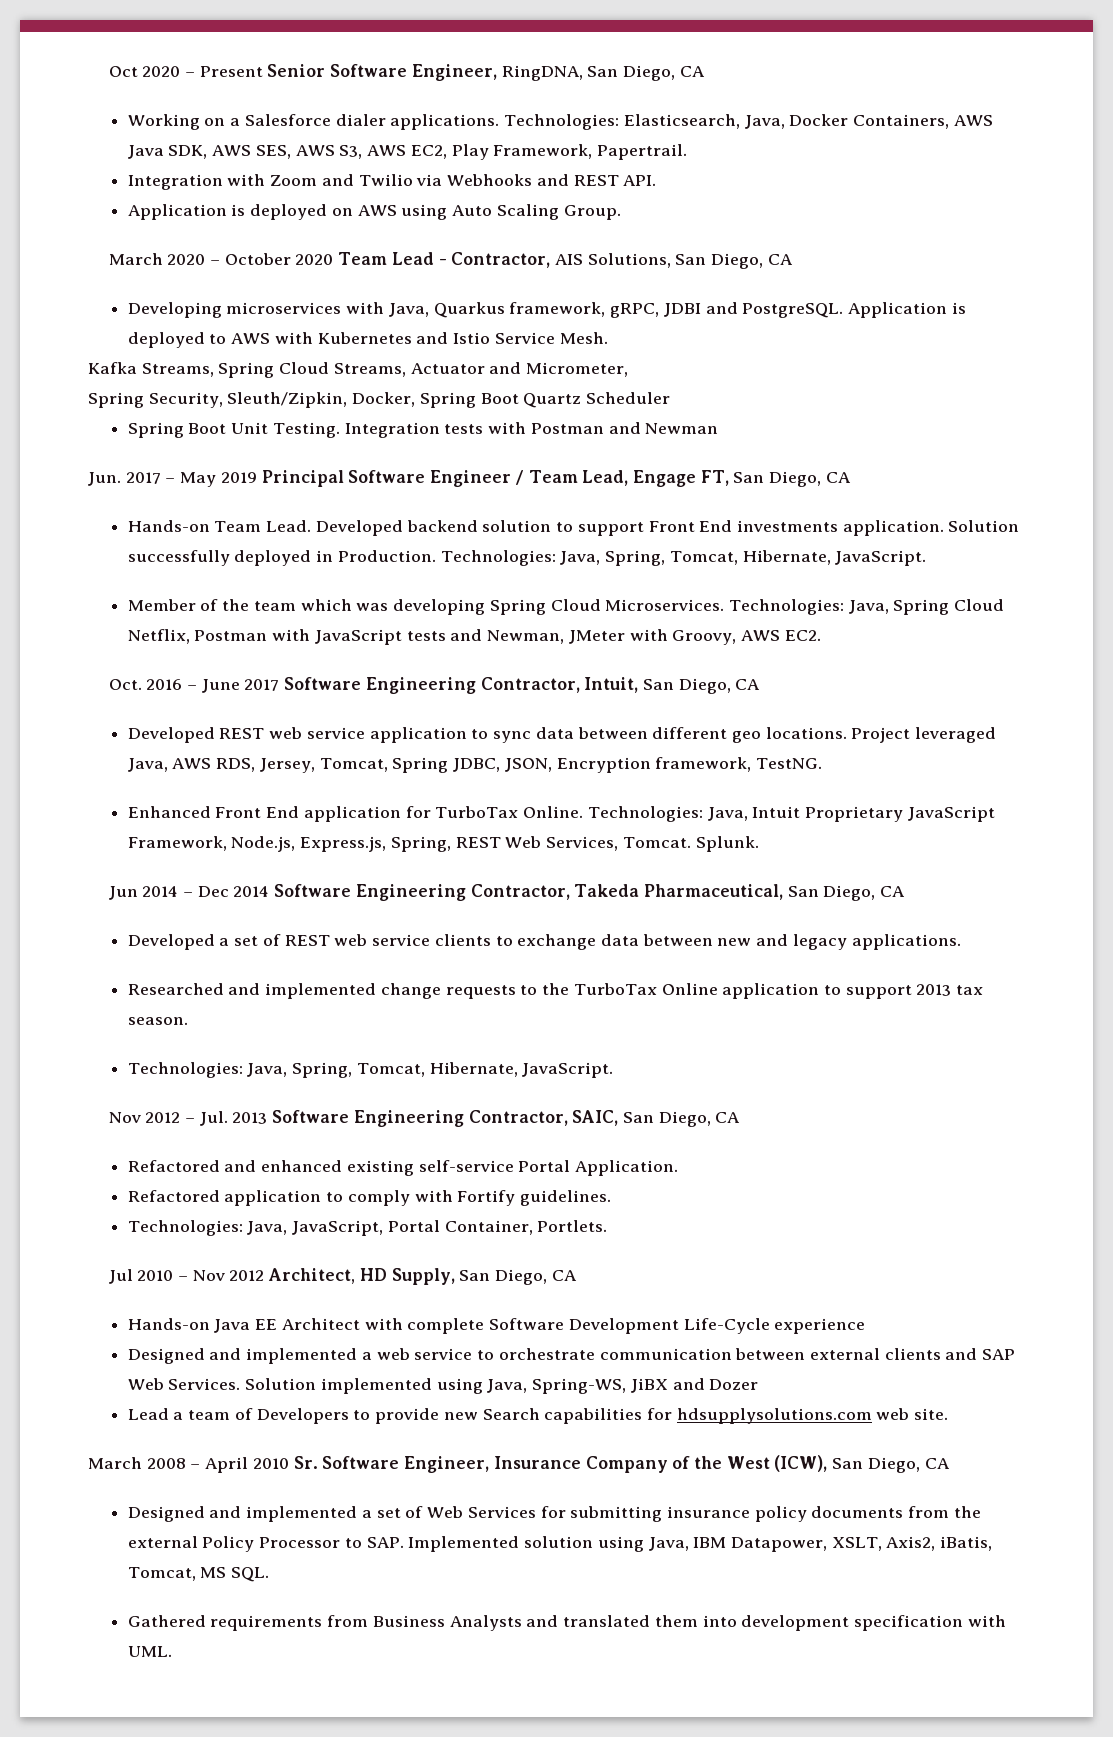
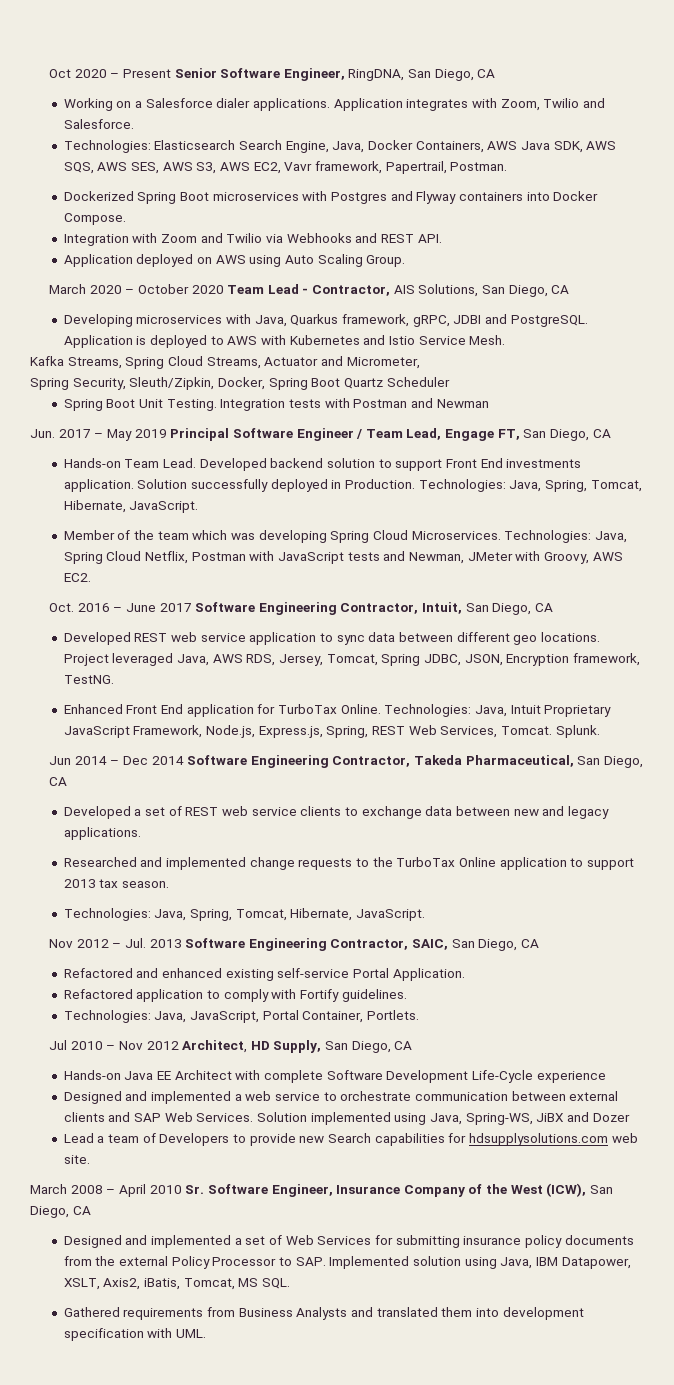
[504,114,740,130] Technologies: Elasticsearch, -> [333,98,605,111] [63,119,134,129] [63,140,329,153] Application integrates with Zoom, Twilio and Salesforce. // Technologies: Elasticsearch Search Engine,
(252, 150) none -> [63,162,128,174] SQS, AWS
[451,144,688,160] Play Framework, Papertrail. -> [284,161,508,174] [63,191,599,204] [63,213,126,225] Vavr framework, Papertrail, Postman. // Dockerized Spring Boot microservices with Postgres and Flyway containers into Docker Compose.
[231,204,246,216] is -> (133, 260) none

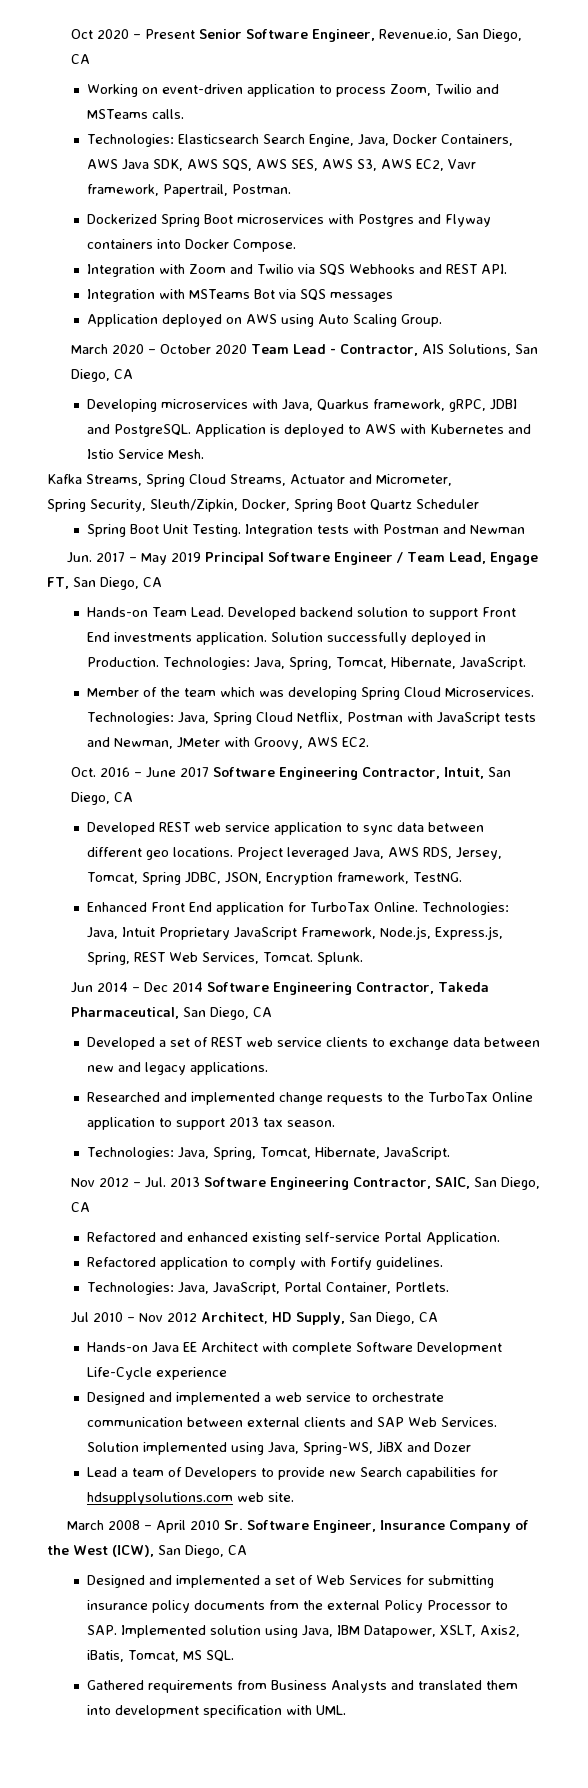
[348,69,405,81] RingDNA, -> [379,29,453,41] Revenue.io,
[135,98,497,111] a Salesforce dialer applications. Application integrates with -> [161,84,386,97] event-driven application to process
[63,119,134,129] Salesforce. -> [86,109,184,119] MSTeams calls.
(283, 238) none -> [318,264,345,276] SQS
(442, 238) none -> [86,289,393,302] // Integration with MSTeams Bot via SQS messages

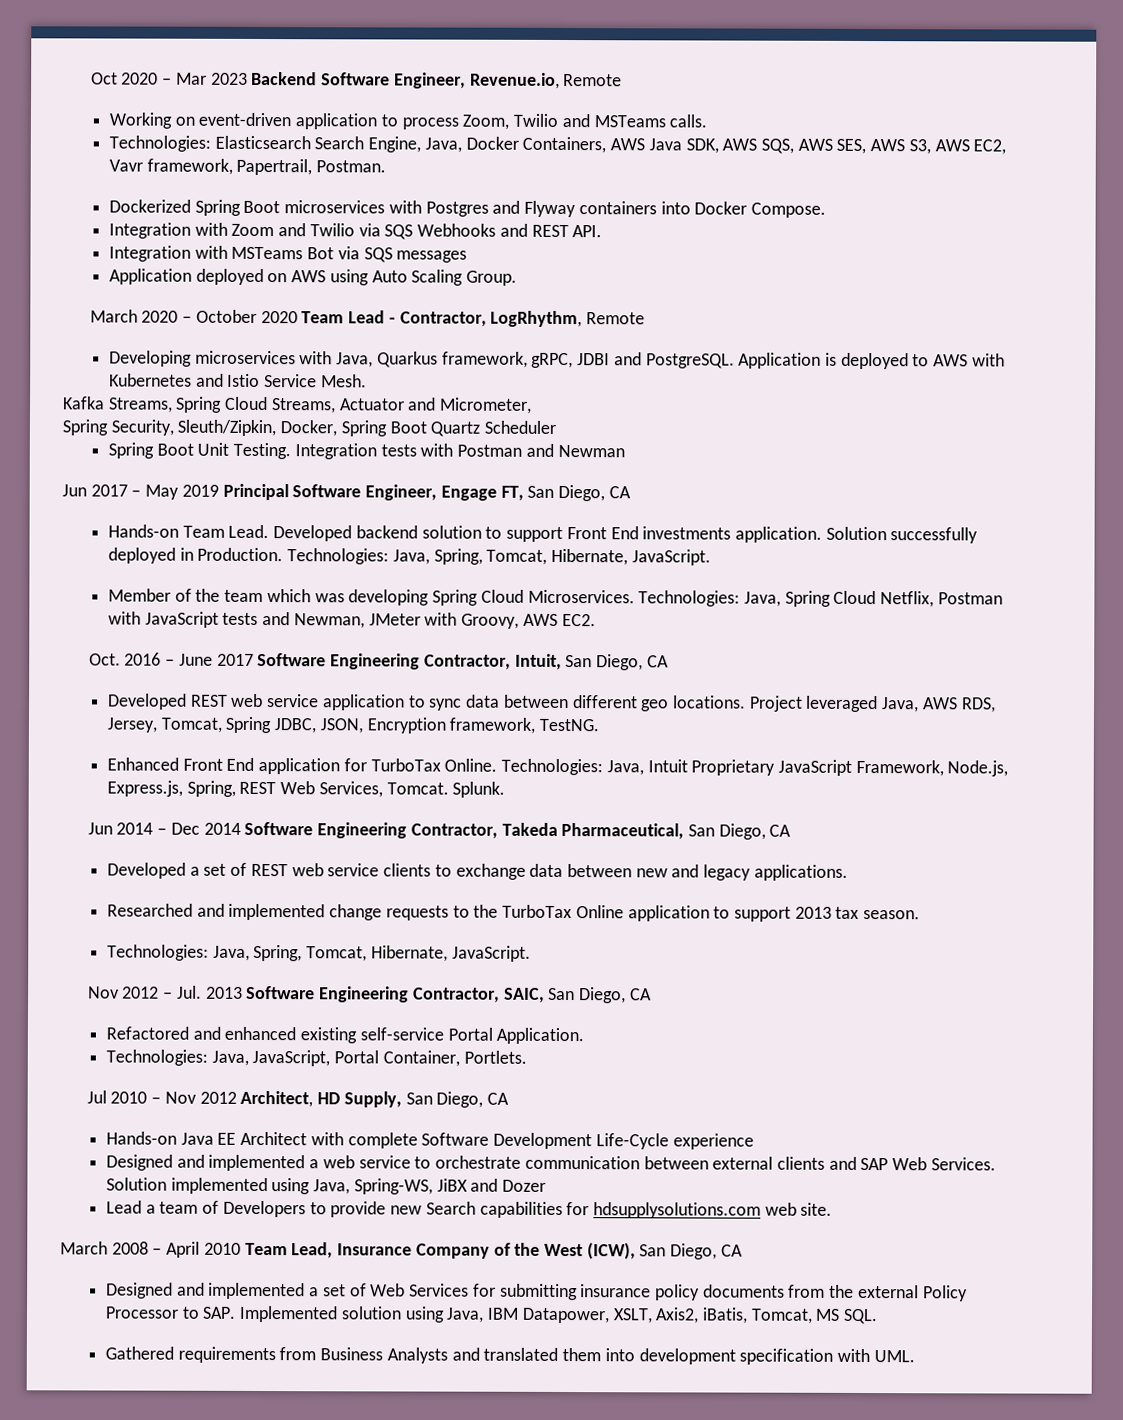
[145,29,523,42] [71,54,91,64] Present Senior Software Engineer, Revenue.io, San Diego, CA -> [175,71,623,89] Mar 2023 Backend Software Engineer, Revenue.io, Remote
[422,344,539,356] [71,369,134,382] AIS Solutions, San Diego, CA -> [490,310,646,328] LogRhythm, Remote
[67,552,93,563] Jun. -> [62,484,87,497] Jun
[334,552,487,565] Engineer / Team Lead, -> [365,484,438,501] Engineer,
[86,1257,443,1270] // Refactored application to comply with Fortify guidelines. -> (585, 1036) none
[224,1520,377,1533] Sr. Software Engineer, -> [244,1242,334,1259] Team Lead,

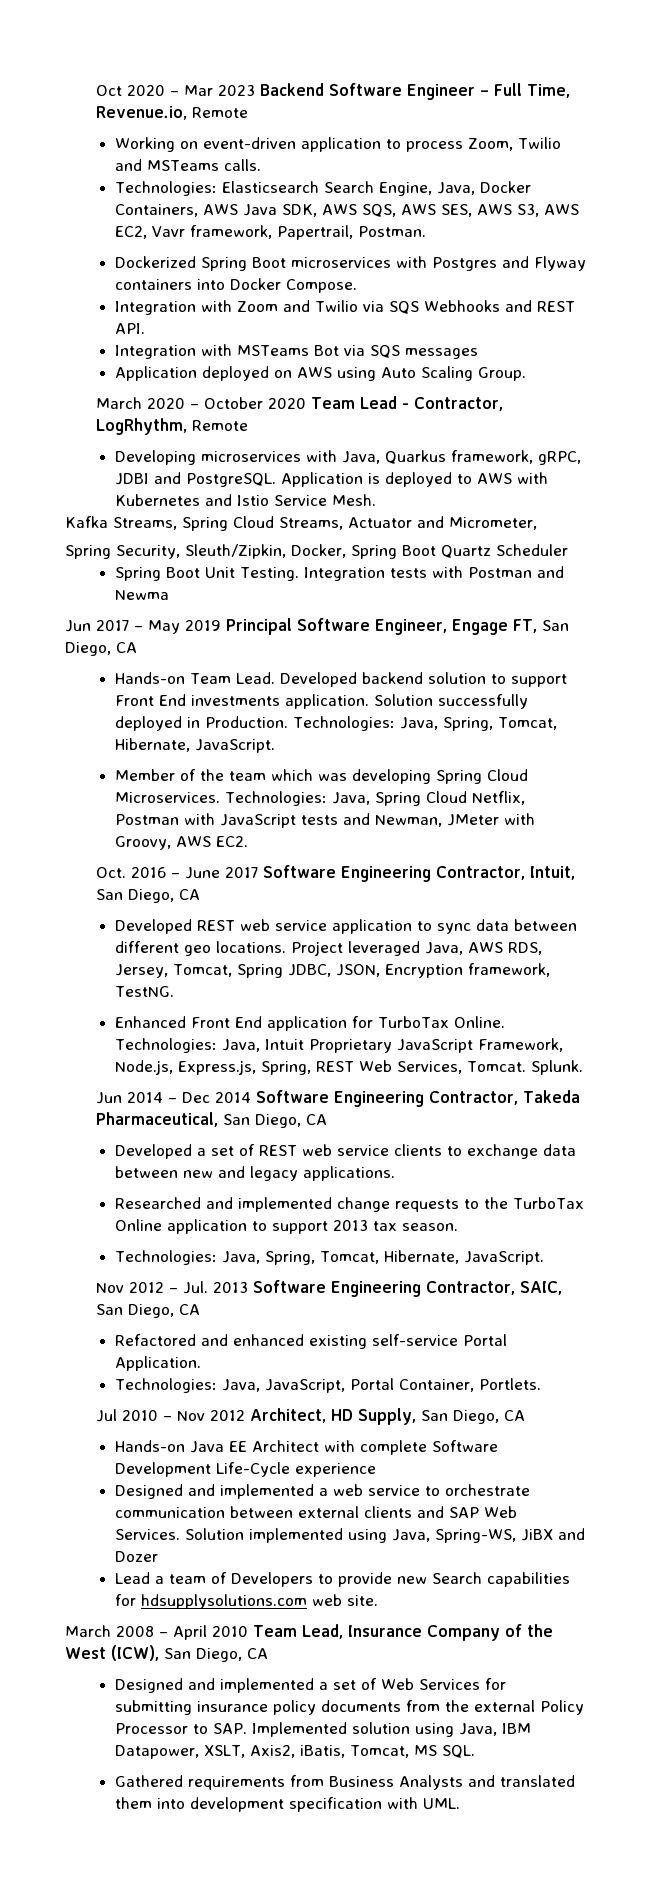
[393,72,466,89] Engineer, -> [407,83,571,100] Engineer – Full Time,
[557,444,625,458] Newman -> [115,590,170,600] Newma

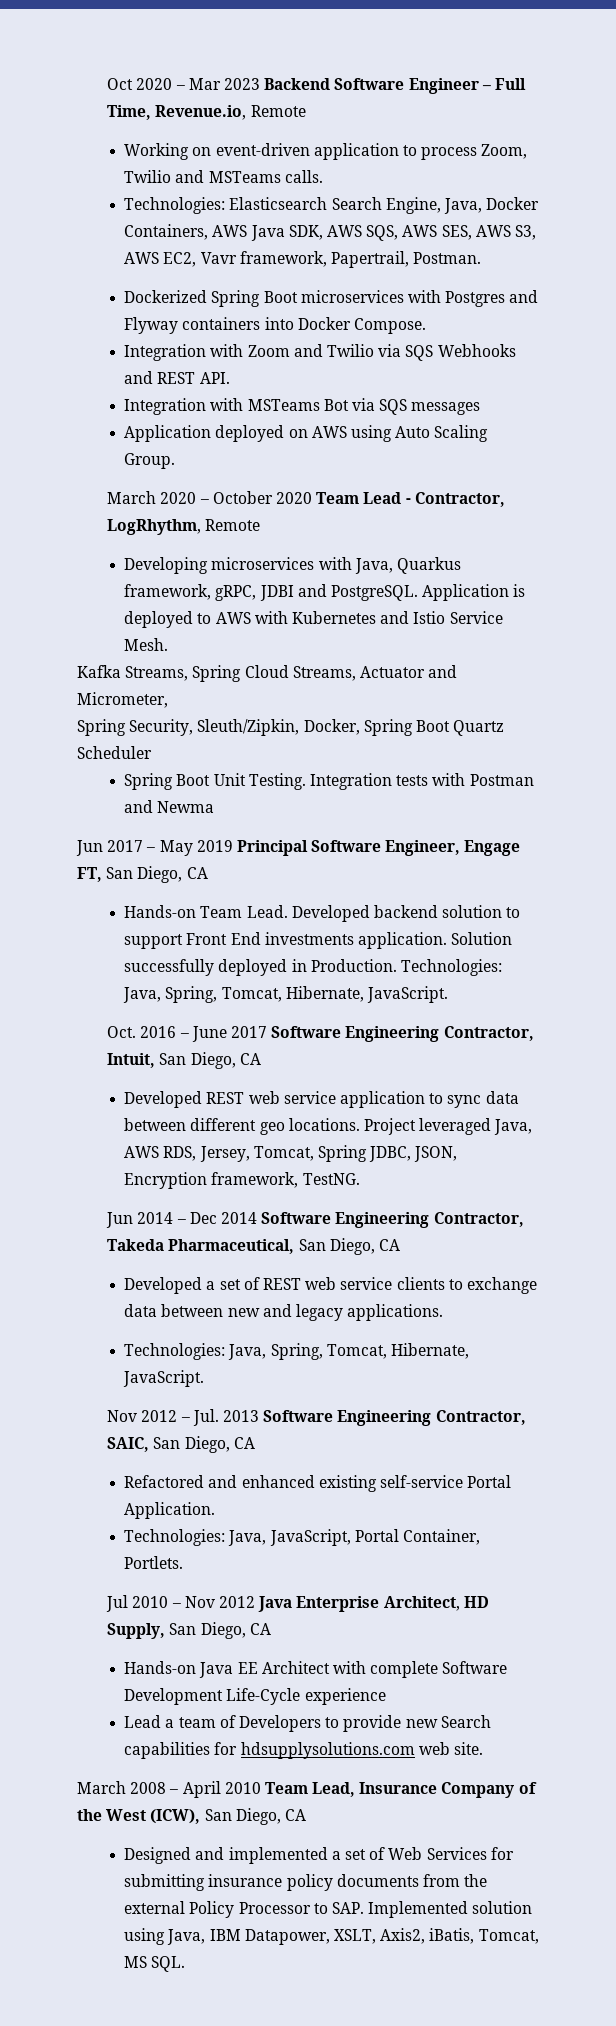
[115,769,529,784] [115,791,526,806] [115,813,536,828] [115,836,249,850] // Member of the team which was developing Spring Cloud Microservices. Technologies: Java, Spring Cloud Netflix, Postman with JavaScript tests and Newman, JMeter with Groovy, AWS EC2. -> (448, 994) none
[115,1016,506,1031] [115,1038,564,1053] [115,1060,584,1075] // Enhanced Front End application for TurboTax Online. Technologies: Java, Intuit Proprietary JavaScript Framework, Node.js, Express.js, Spring, REST Web Services, Tomcat. Splunk. -> (360, 1179) none
[115,1197,585,1212] [115,1219,459,1234] // Researched and implemented change requests to the TurboTax Online application to support 2013 tax season. -> (444, 1312) none
(246, 1415) none -> [258,1596,380,1612] Java Enterprise
[115,1484,531,1499] [115,1506,518,1518] [115,1528,586,1543] [115,1551,159,1562] // Designed and implemented a web service to orchestrate communication between external clients and SAP Web Services. Solution implemented using Java, Spring-WS, JiBX and Dozer -> (386, 1696) none
[115,1775,576,1790] [115,1797,461,1812] // Gathered requirements from Business Analysts and translated them into development specification with UML. -> (186, 1964) none

